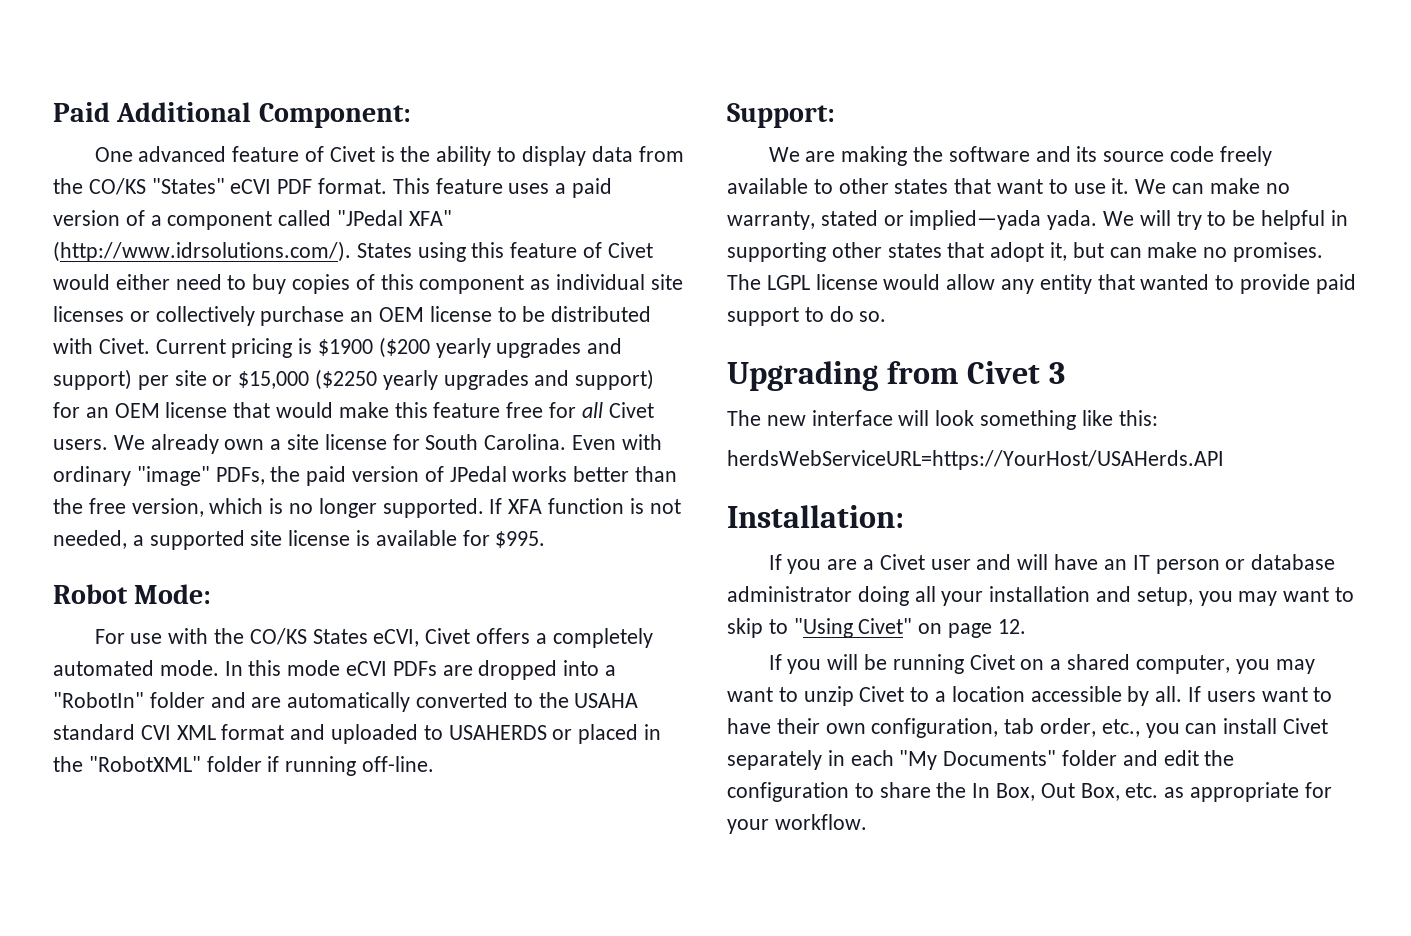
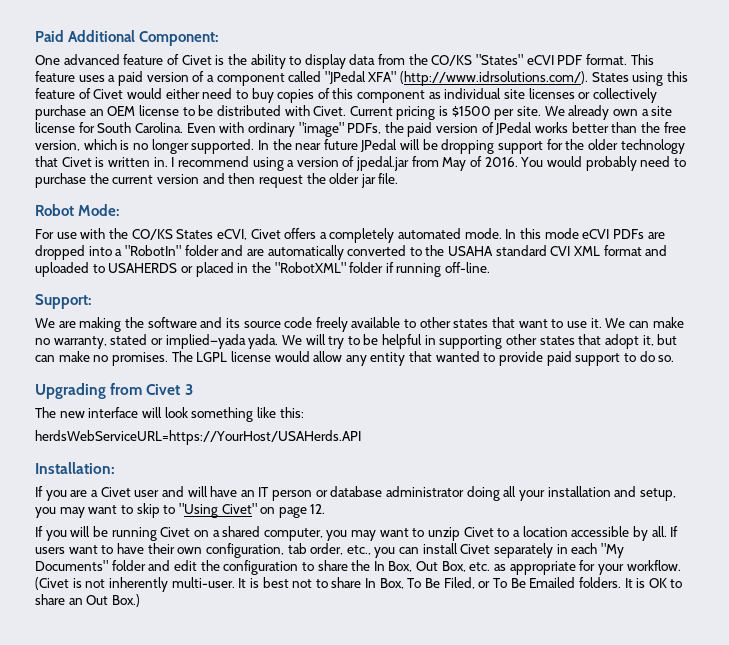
[318,337,623,358] [53,369,655,390] [53,402,654,418] [53,439,108,450] $1900 ($200 yearly upgrades and support) per site or $15,000 ($2250 yearly upgrades and support) for an OEM license that would make this feature free for all Civet users. -> [451,106,542,120] $1500 per site.
[489,498,681,514] [53,530,546,550] If XFA function is not needed, a supported site license is available for $995. -> [257,139,685,154] [35,156,686,171] [35,173,399,188] In the near future JPedal will be dropping support for the older technology that Civet is written in. I recommend using a version of jpedal.jar from May of 2016. You would probably need to purchase the current version and then request the older jar file.
(867, 822) none -> [35,577,683,592] [35,594,140,607] (Civet is not inherently multi-user. It is best not to share In Box, To Be Filed, or To Be Emailed folders. It is OK to share an Out Box.)

